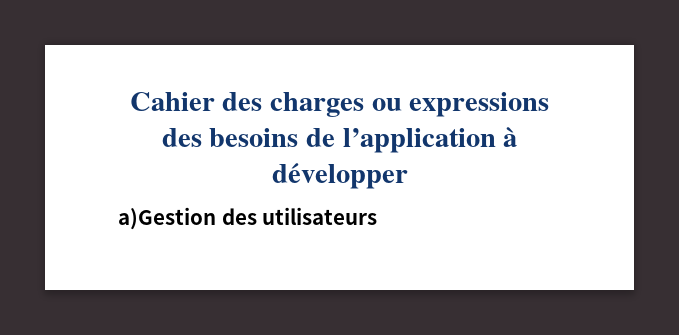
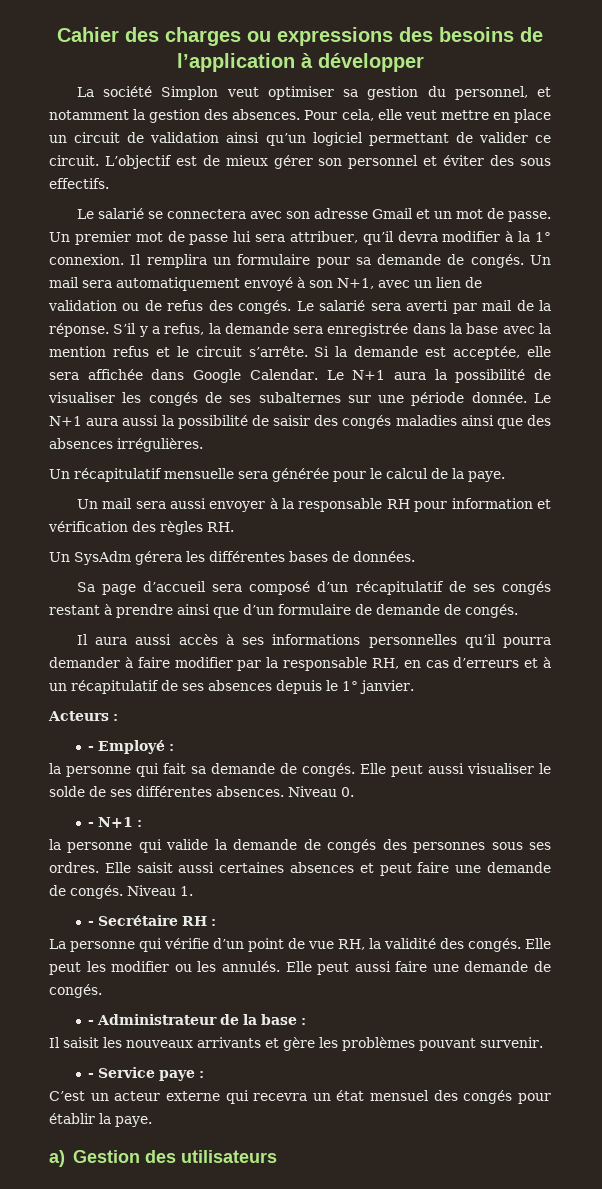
[118,207,216,230] a)Gestion -> [76,86,551,100] [49,109,551,123] [49,132,552,146] [49,155,551,169] [49,178,109,189] [76,208,551,222] [49,231,551,245] [49,254,552,268] [49,277,482,291] [48,300,551,314] [49,323,552,337] [49,346,552,360] [49,369,552,383] [48,392,551,406] [49,415,552,429] [49,438,203,452] [49,468,505,482] [76,498,551,512] [48,521,234,535] [49,551,415,565] [76,581,552,595] [49,604,518,618] [76,634,551,648] [49,657,551,671] [49,680,414,694] [48,711,118,721] [87,740,174,754] [49,763,551,777] [49,786,354,797] [87,817,142,828] [49,839,551,853] [49,862,551,876] [49,885,193,899] [87,915,216,926] [49,938,551,952] [49,961,551,975] [49,984,102,998] [87,1014,306,1025] [49,1037,543,1051] [87,1067,204,1081] [49,1090,551,1104] [49,1113,152,1127] [49,1150,140,1167] La société Simplon veut optimiser sa gestion du personnel, et notamment la gestion des absences. Pour cela, elle veut mettre en place un circuit de validation ainsi qu’un logiciel permettant de valider ce circuit. L’objectif est de mieux gérer son personnel et éviter des sous effectifs. // Le salarié se connectera avec son adresse Gmail et un mot de passe. Un premier mot de passe lui sera attribuer, qu’il devra modifier à la 1° connexion. Il remplira un formulaire pour sa demande de congés. Un mail sera automatiquement envoyé à son N+1, avec un lien de validation ou de refus des congés. Le salarié sera averti par mail de la réponse. S’il y a refus, la demande sera enregistrée dans la base avec la mention refus et le circuit s’arrête. Si la demande est acceptée, elle sera affichée dans Google Calendar. Le N+1 aura la possibilité de visualiser les congés de ses subalternes sur une période donnée. Le N+1 aura aussi la possibilité de saisir des congés maladies ainsi que des absences irrégulières. // Un récapitulatif mensuelle sera générée pour le calcul de la paye. // Un mail sera aussi envoyer à la responsable RH pour information et vérification des règles RH. // Un SysAdm gérera les différentes bases de données. // Sa page d’accueil sera composé d’un récapitulatif de ses congés restant à prendre ainsi que d’un formulaire de demande de congés. // Il aura aussi accès à ses informations personnelles qu’il pourra demander à faire modifier par la responsable RH, en cas d’erreurs et à un récapitulatif de ses absences depuis le 1° janvier. // Acteurs : // - Employé : // la personne qui fait sa demande de congés. Elle peut aussi visualiser le solde de ses différentes absences. Niveau 0. // - N+1 : // la personne qui valide la demande de congés des personnes sous ses ordres. Elle saisit aussi certaines absences et peut faire une demande de congés. Niveau 1. // - Secrétaire RH : // La personne qui vérifie d’un point de vue RH, la validité des congés. Elle peut les modifier ou les annulés. Elle peut aussi faire une demande de congés. // - Administrateur de la base : // Il saisit les nouveaux arrivants et gère les problèmes pouvant survenir. // - Service paye : // C’est un acteur externe qui recevra un état mensuel des congés pour établir la paye. // a) Gestion

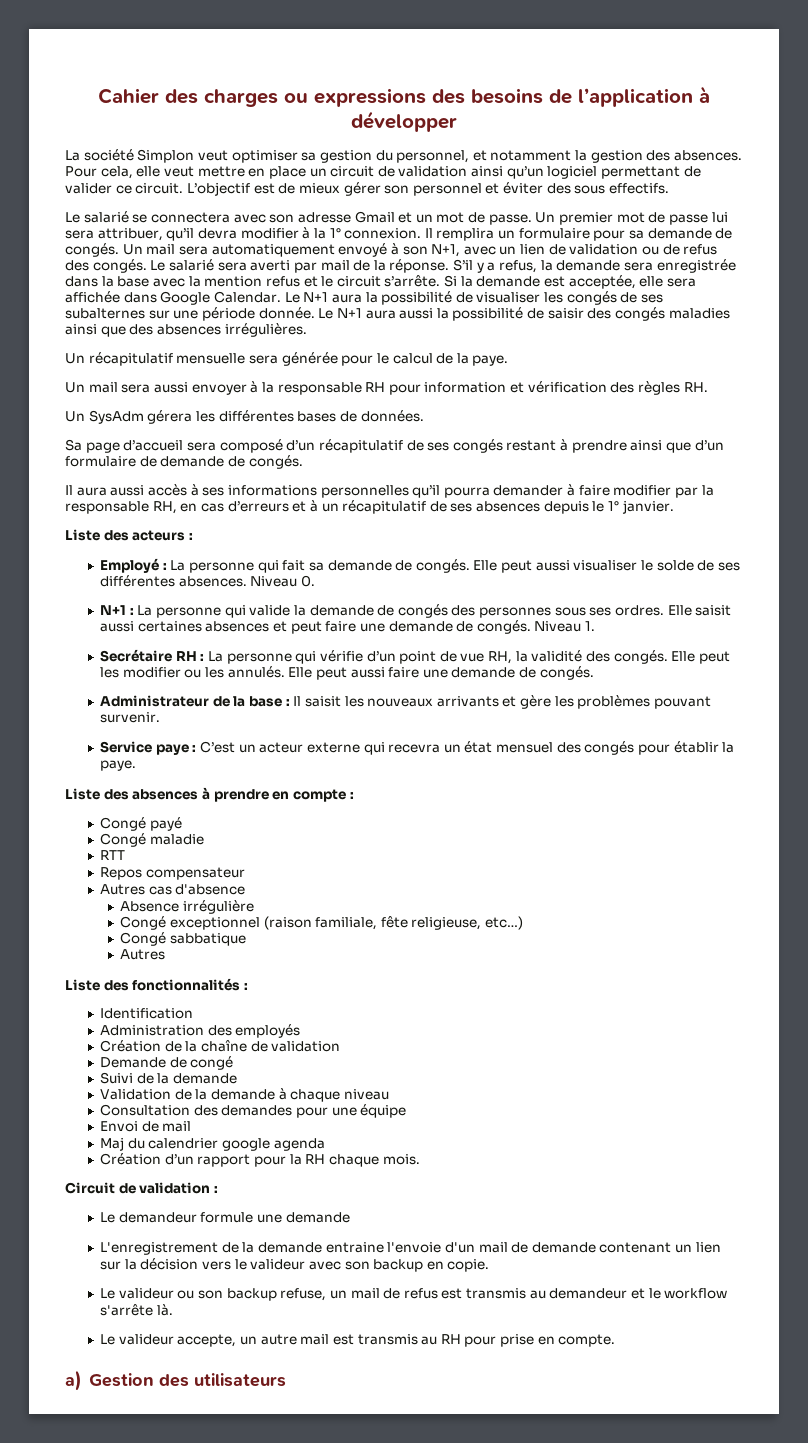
[48,711,118,721] [87,746,94,751] Acteurs : // - -> [65,529,193,541] Liste des acteurs : //
[49,763,61,774] // la -> [170,560,186,571] La
[87,822,94,827] - -> (315, 581) none
[49,839,61,850] // la -> [137,605,153,616] La
[87,921,94,926] - -> (596, 626) none
(216, 922) // -> (205, 657) none
[87,1020,94,1025] - -> (594, 673) none
(306, 1021) // -> (290, 702) none
[87,1073,94,1078] - -> (161, 717) none
(204, 1074) // -> (197, 748) none
(152, 1121) none -> [65,787,354,802] [100,817,182,831] [100,833,204,847] [100,850,126,860] [100,867,245,880] [100,884,246,895] [120,900,254,914] [120,916,524,930] [120,932,246,946] [120,949,166,960] [65,978,248,991] [100,1008,194,1019] [100,1024,301,1038] [100,1040,341,1052] [100,1056,234,1070] [100,1072,237,1084] [100,1088,389,1102] [100,1104,407,1118] [100,1121,192,1132] [100,1137,325,1151] [100,1153,420,1167] [65,1182,218,1194] [100,1212,350,1223] [100,1242,721,1255] [100,1258,490,1272] [100,1288,728,1301] [100,1304,173,1316] [100,1334,616,1347] // Liste des absences à prendre en compte : // Congé payé // Congé maladie // RTT // Repos compensateur // Autres cas d'absence // Absence irrégulière // Congé exceptionnel (raison familiale, fête religieuse, etc…) // Congé sabbatique // Autres // Liste des fonctionnalités : // Identification // Administration des employés // Création de la chaîne de validation // Demande de congé // Suivi de la demande // Validation de la demande à chaque niveau // Consultation des demandes pour une équipe // Envoi de mail // Maj du calendrier google agenda // Création d’un rapport pour la RH chaque mois. // Circuit de validation : // Le demandeur formule une demande // L'enregistrement de la demande entraine l'envoie d'un mail de demande contenant un lien sur la décision vers le valideur avec son backup en copie. // Le valideur ou son backup refuse, un mail de refus est transmis au demandeur et le workflow s'arrête là. // Le valideur accepte, un autre mail est transmis au RH pour prise en compte.

